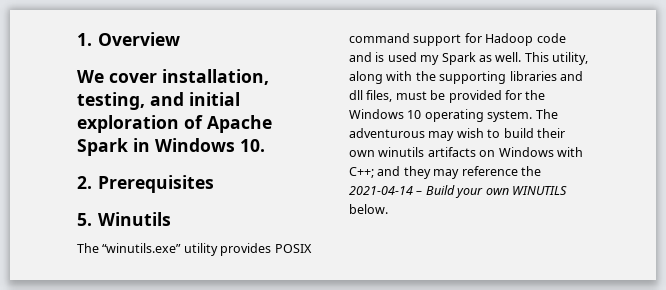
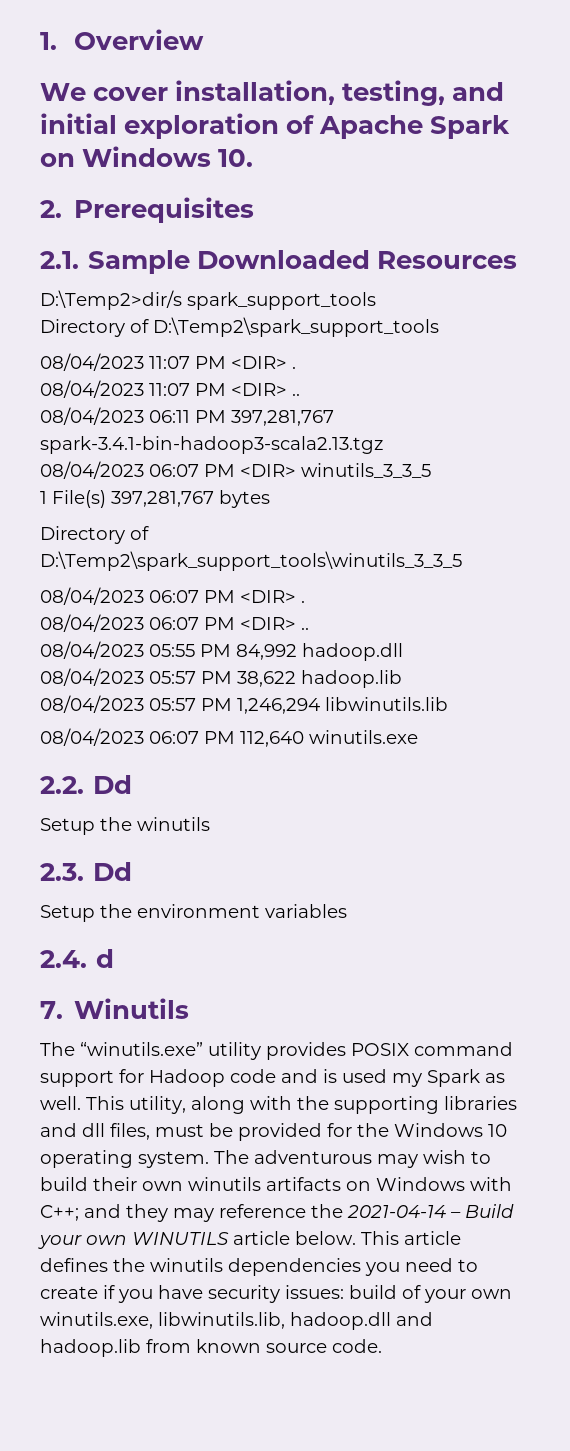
[133,138,150,152] in -> [40,153,75,167] on
[77,213,92,226] 5. -> [40,250,518,274] [40,290,376,310] [40,317,439,337] [40,353,296,371] [40,380,300,398] [40,407,334,426] [40,436,383,454] [40,461,431,479] [40,490,270,508] [40,526,149,544] [40,551,462,571] [40,587,305,605] [40,614,309,632] [40,641,403,661] [40,668,402,688] [40,695,448,714] [40,728,418,747] [40,775,133,794] [40,817,210,835] [40,862,133,881] [40,904,347,922] [40,949,115,968] [40,1001,63,1019] 2.1. Sample Downloaded Resources // D:\Temp2>dir/s spark_support_tools // Directory of D:\Temp2\spark_support_tools // 08/04/2023 11:07 PM <DIR> . // 08/04/2023 11:07 PM <DIR> .. // 08/04/2023 06:11 PM 397,281,767 spark-3.4.1-bin-hadoop3-scala2.13.tgz // 08/04/2023 06:07 PM <DIR> winutils_3_3_5 // 1 File(s) 397,281,767 bytes // Directory of D:\Temp2\spark_support_tools\winutils_3_3_5 // 08/04/2023 06:07 PM <DIR> . // 08/04/2023 06:07 PM <DIR> .. // 08/04/2023 05:55 PM 84,992 hadoop.dll // 08/04/2023 05:57 PM 38,622 hadoop.lib // 08/04/2023 05:57 PM 1,246,294 libwinutils.lib // 08/04/2023 06:07 PM 112,640 winutils.exe // 2.2. Dd // Setup the winutils // 2.3. Dd // Setup the environment variables // 2.4. d // 7.
[349,204,388,214] below. -> [233,1231,461,1245] [40,1258,478,1276] [40,1285,512,1303] [40,1312,433,1330] [40,1339,382,1357] article below. This article defines the winutils dependencies you need to create if you have security issues: build of your own winutils.exe, libwinutils.lib, hadoop.dll and hadoop.lib from known source code.

